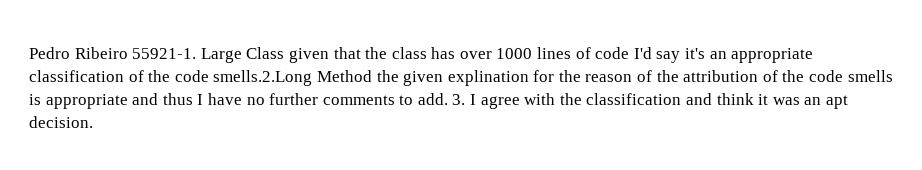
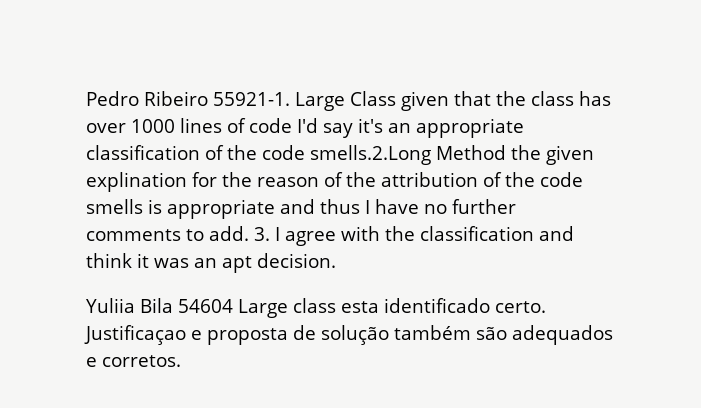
(93, 122) none -> [86,298,546,318] [84,325,613,345] [86,355,181,367] // Yuliia Bila 54604 Large class esta identificado certo. Justificaçao e proposta de solução também são adequados e corretos.

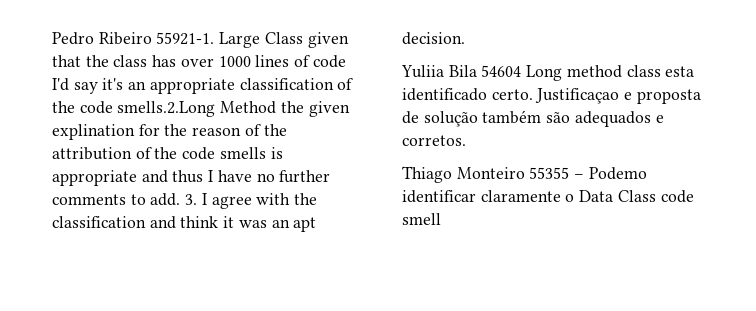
[238,299,288,318] Large -> [526,65,622,81] Long method
(181, 361) none -> [402,166,647,183] [402,190,694,203] [402,213,441,225] // Thiago Monteiro 55355 – Podemo identificar claramente o Data Class code smell

